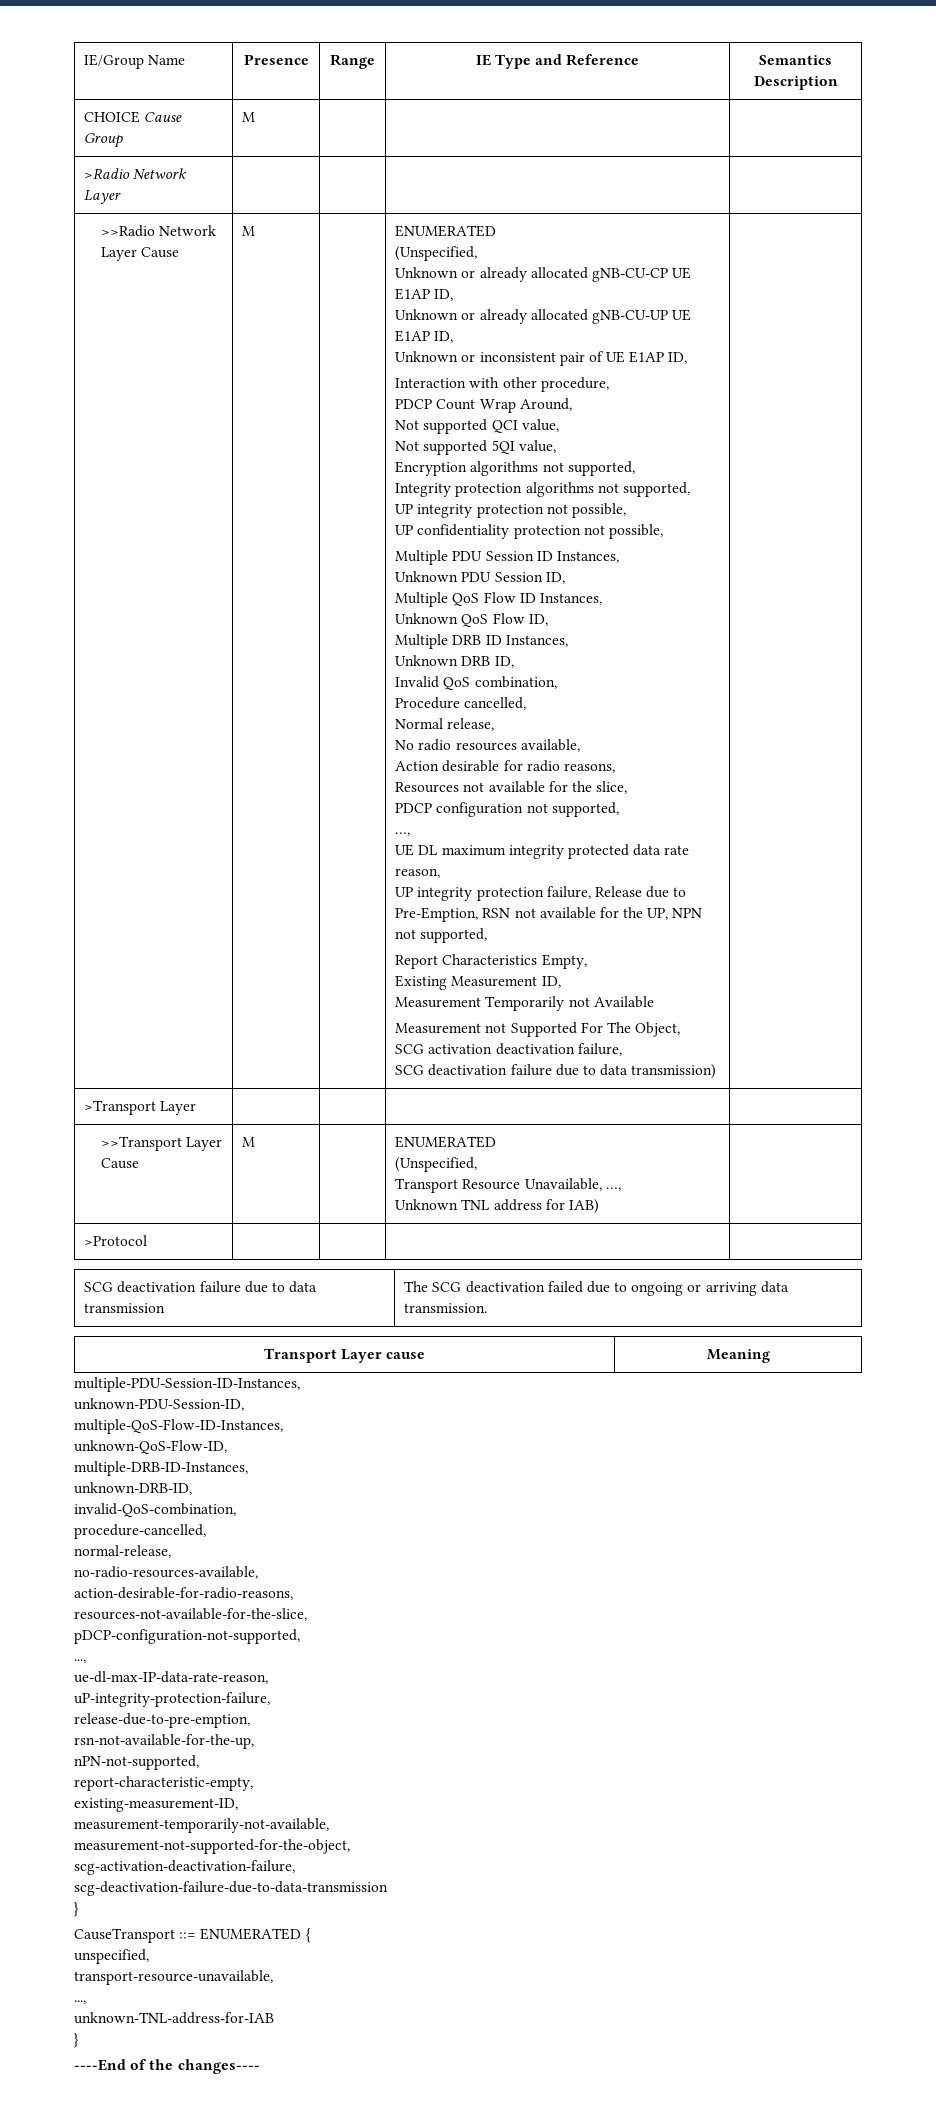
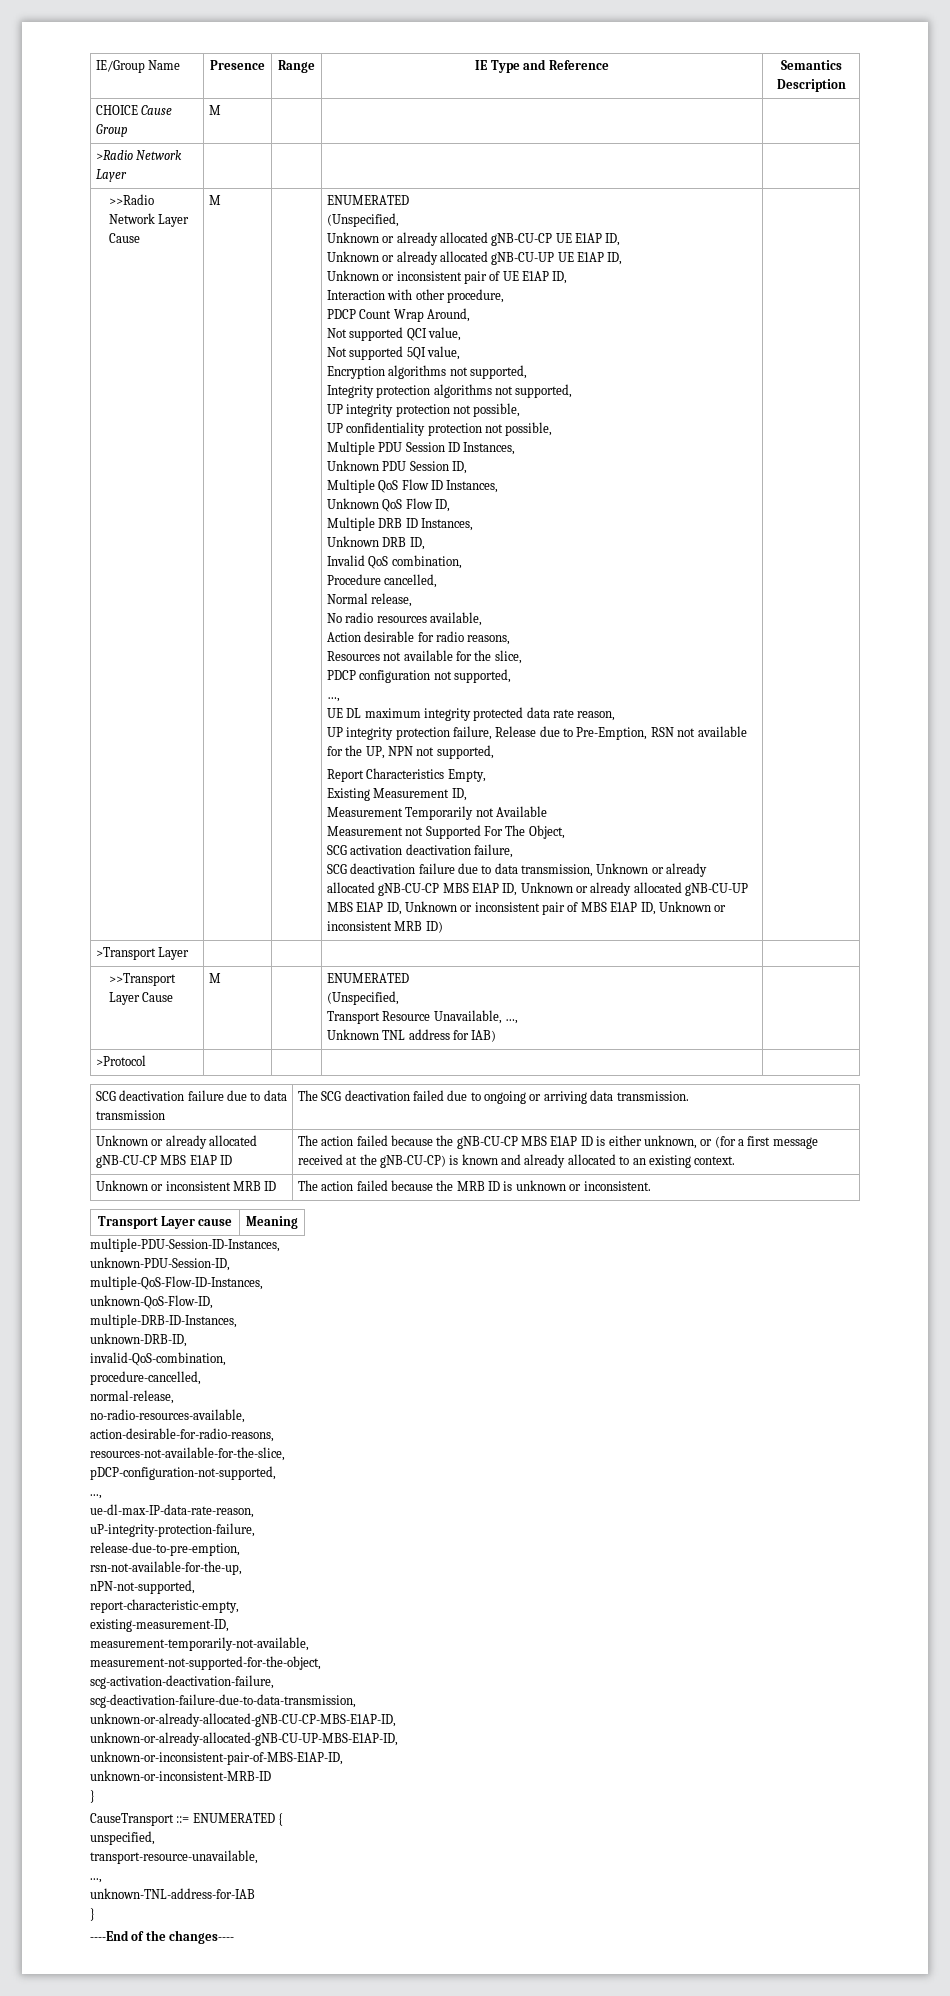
[631,1064,717,1079] transmission) -> [521,863,708,877] [326,882,749,896] [326,901,727,915] [326,921,443,933] transmission, Unknown or already allocated gNB-CU-CP MBS E1AP ID, Unknown or already allocated gNB-CU-UP MBS E1AP ID, Unknown or inconsistent pair of MBS E1AP ID, Unknown or inconsistent MRB ID)
(488, 1308) none -> [95,1135,257,1149] [95,1155,232,1168] [297,1135,818,1149] [297,1154,736,1168] [95,1180,277,1191] [297,1180,651,1191] // Unknown or already allocated gNB-CU-CP MBS E1AP ID | The action failed because the gNB-CU-CP MBS E1AP ID is either unknown, or (for a first message received at the gNB-CU-CP) is known and already allocated to an existing context. // Unknown or inconsistent MRB ID | The action failed because the MRB ID is unknown or inconsistent.
[74,1881,388,1896] scg-deactivation-failure-due-to-data-transmission -> [90,1694,356,1708] [90,1713,396,1727] [90,1732,398,1746] [90,1751,343,1765] [90,1770,271,1781] scg-deactivation-failure-due-to-data-transmission, // unknown-or-already-allocated-gNB-CU-CP-MBS-E1AP-ID, // unknown-or-already-allocated-gNB-CU-UP-MBS-E1AP-ID, // unknown-or-inconsistent-pair-of-MBS-E1AP-ID, // unknown-or-inconsistent-MRB-ID

